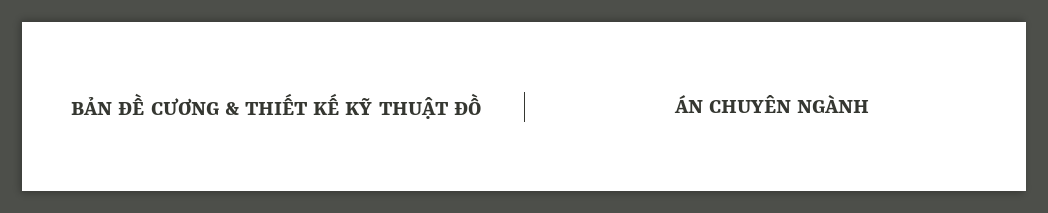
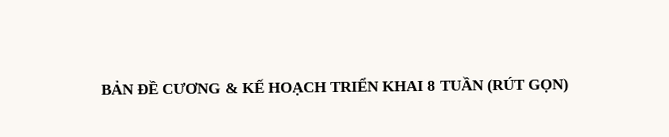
[245,93,870,119] THIẾT KẾ KỸ THUẬT ĐỒ ÁN CHUYÊN NGÀNH -> [241,76,570,96] KẾ HOẠCH TRIỂN KHAI 8 TUẦN (RÚT GỌN)

